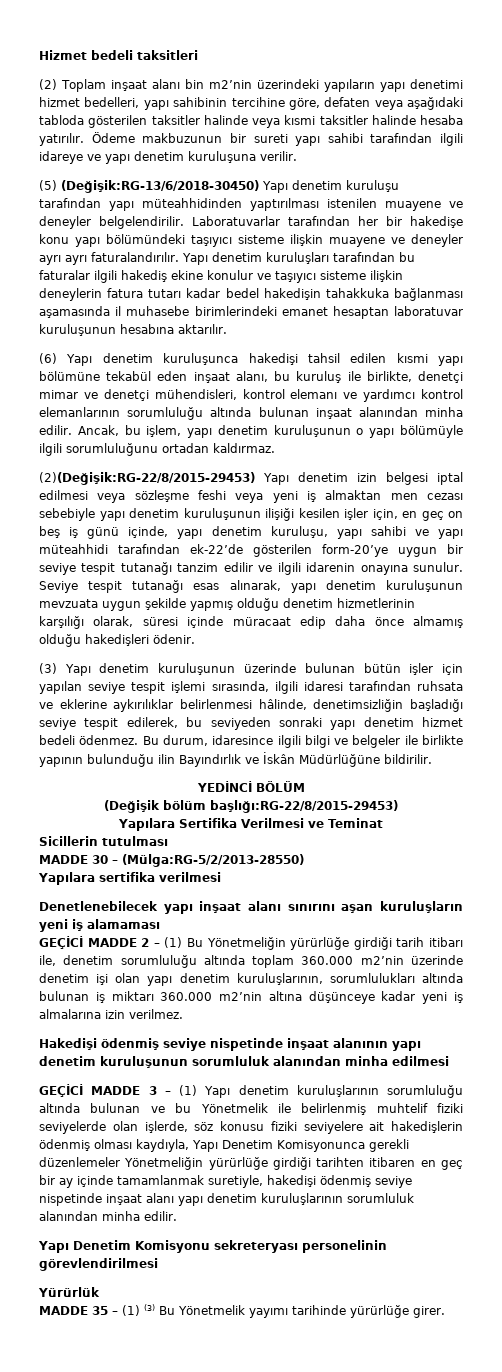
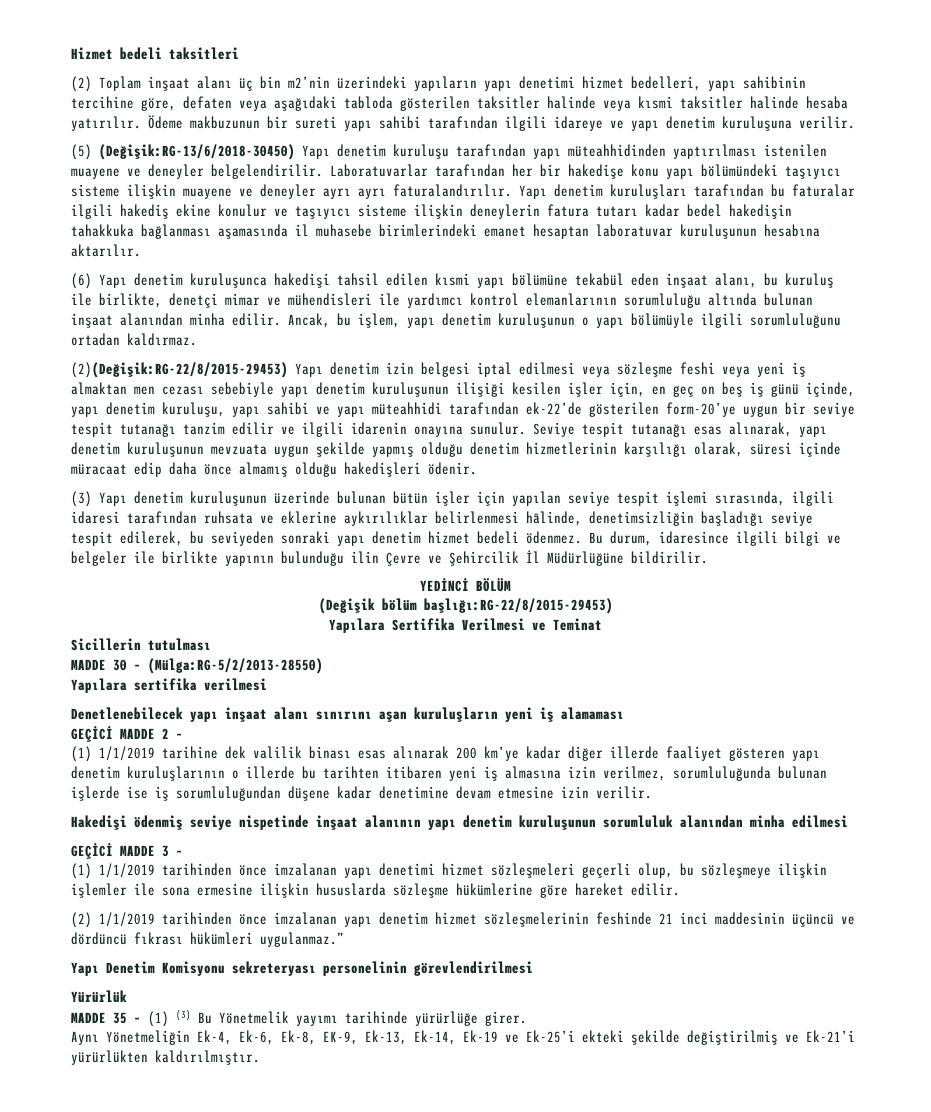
(180, 84) none -> [239,78,253,91] üç
[103,389,358,401] denetçi mühendisleri, kontrol elemanı ve -> [288,293,400,306] mühendisleri ile
[179,752,295,767] Bayındırlık ve İskân -> [386,550,540,566] Çevre ve Şehircilik İl
[164,937,463,950] [39,955,463,968] [39,973,463,986] [39,991,463,1004] [39,1009,183,1019] (1) Bu Yönetmeliğin yürürlüğe girdiği tarih itibarı ile, denetim sorumluluğu altında toplam 360.000 m2’nin üzerinde denetim işi olan yapı denetim kuruluşlarının, sorumlulukları altında bulunan iş miktarı 360.000 m2’nin altına düşünceye kadar yeni iş almalarına izin verilmez. -> [71,746,820,762] [71,766,827,781] [71,786,652,801] // (1) 1/1/2019 tarihine dek valilik binası esas alınarak 200 km’ye kadar diğer illerde faaliyet gösteren yapı denetim kuruluşlarının o illerde bu tarihten itibaren yeni iş almasına izin verilmez, sorumluluğunda bulunan işlerde ise iş sorumluluğundan düşene kadar denetimine devam etmesine izin verilir.
[179,1085,463,1098] [39,1103,463,1115] [39,1121,463,1134] [39,1139,409,1152] [39,1157,464,1170] [39,1175,412,1188] [39,1193,414,1206] [39,1211,177,1221] (1) Yapı denetim kuruluşlarının sorumluluğu altında bulunan ve bu Yönetmelik ile belirlenmiş muhtelif fiziki seviyelerde olan işlerde, söz konusu fiziki seviyelere ait hakedişlerin ödenmiş olması kaydıyla, Yapı Denetim Komisyonunca gerekli düzenlemeler Yönetmeliğin yürürlüğe girdiği tarihten itibaren en geç bir ay içinde tamamlanmak suretiyle, hakedişi ödenmiş seviye nispetinde inşaat alanı yapı denetim kuruluşlarının sorumluluk alanından minha edilir. -> [71,863,827,879] [71,883,680,898] [71,912,855,928] [71,932,344,947] // (1) 1/1/2019 tarihinden önce imzalanan yapı denetimi hizmet sözleşmeleri geçerli olup, bu sözleşmeye ilişkin işlemler ile sona ermesine ilişkin hususlarda sözleşme hükümlerine göre hareket edilir. // (2) 1/1/2019 tarihinden önce imzalanan yapı denetim hizmet sözleşmelerinin feshinde 21 inci maddesinin üçüncü ve dördüncü fıkrası hükümleri uygulanmaz.”
(445, 1312) none -> [71,1030,855,1045] [71,1050,260,1065] // Aynı Yönetmeliğin Ek-4, Ek-6, Ek-8, EK-9, Ek-13, Ek-14, Ek-19 ve Ek-25’i ekteki şekilde değiştirilmiş ve Ek-21’i yürürlükten kaldırılmıştır.

